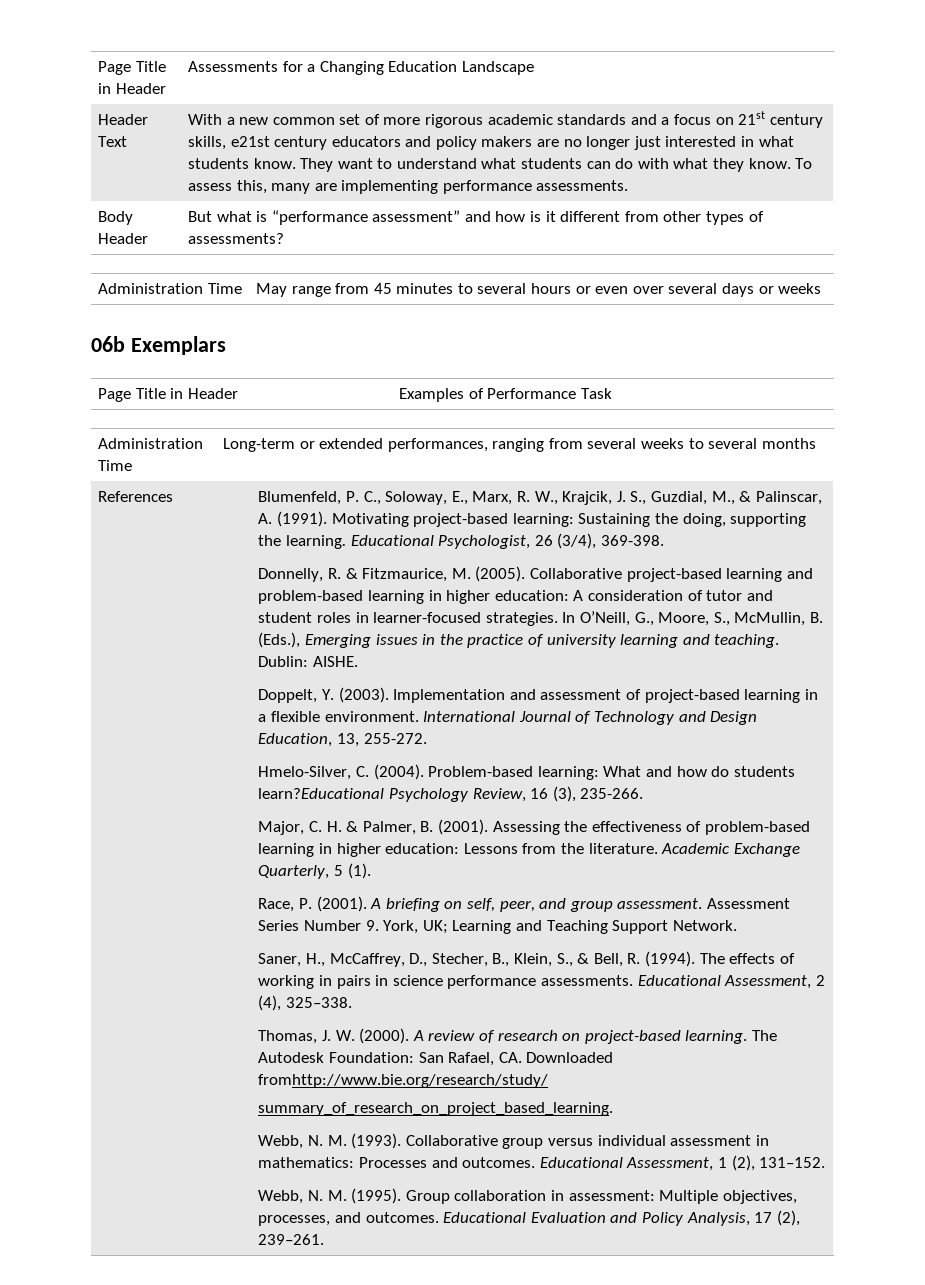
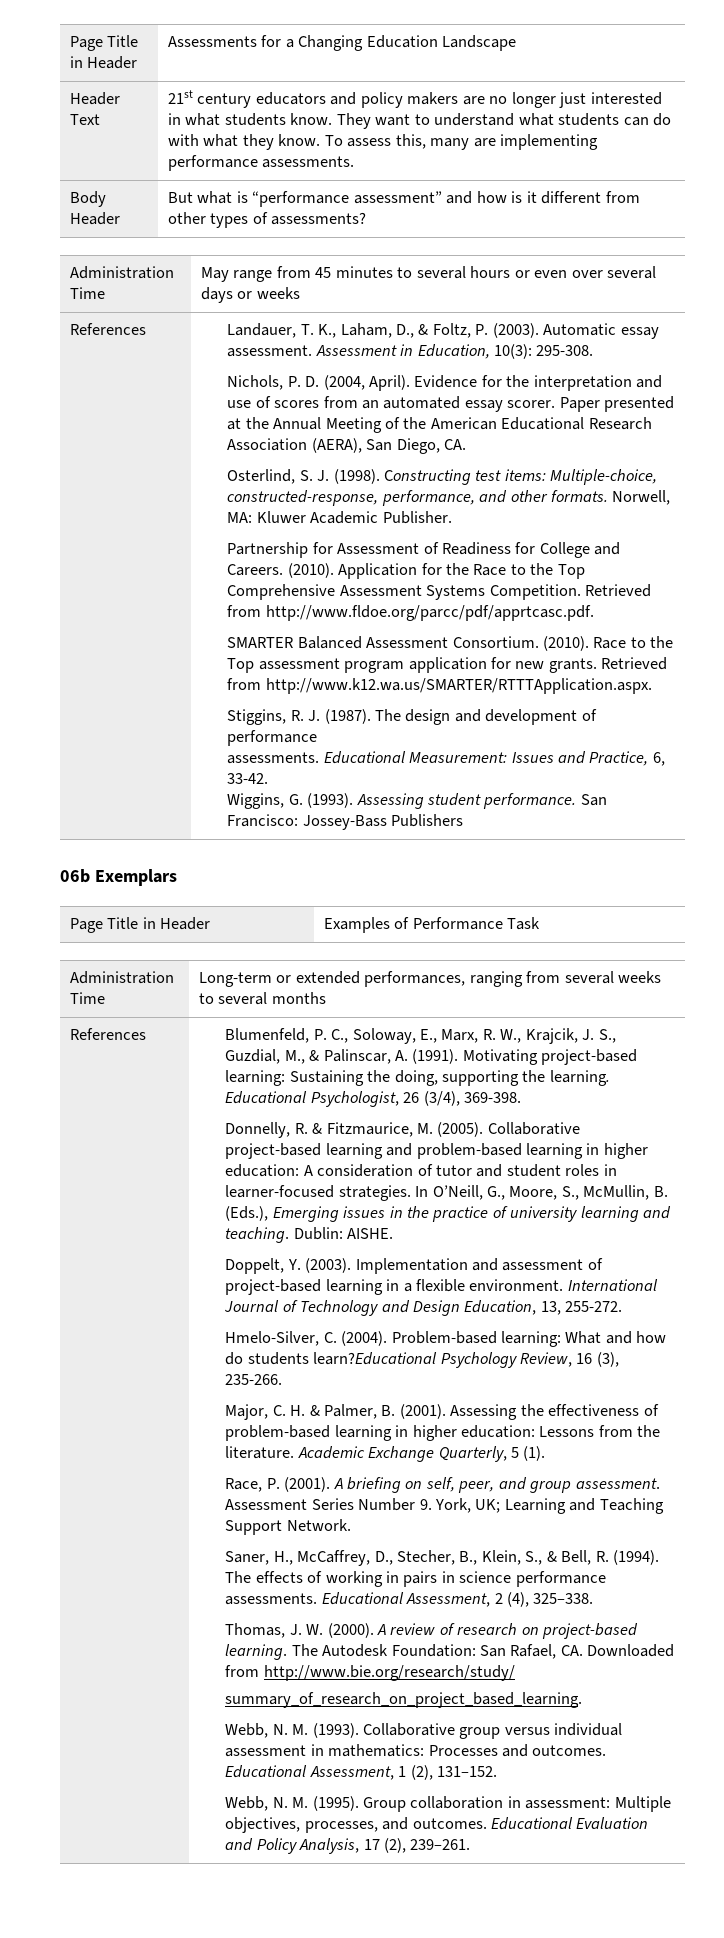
[187,111,823,128] [187,136,270,150] With a new common set of more rigorous academic standards and a focus on 21st century skills, e21st -> [167,90,193,104] 21st
(822, 288) none -> [69,323,146,335] [227,323,659,339] [227,344,594,359] [227,375,663,391] [227,396,675,412] [227,417,652,433] [227,438,466,454] [227,469,658,485] [227,490,671,506] [227,511,452,524] [227,542,621,558] [227,563,585,579] [227,584,651,600] [227,605,594,621] [227,636,674,651] [227,657,668,673] [227,678,652,694] [227,709,597,725] [227,730,318,746] [227,751,665,766] [227,773,269,784] [227,793,607,809] [227,814,464,830] // References | Landauer, T. K., Laham, D., & Foltz, P. (2003). Automatic essay assessment. Assessment in Education, 10(3): 295-308. // Nichols, P. D. (2004, April). Evidence for the interpretation and use of scores from an automated essay scorer. Paper presented at the Annual Meeting of the American Educational Research Association (AERA), San Diego, CA. // Osterlind, S. J. (1998). Constructing test items: Multiple-choice, constructed-response, performance, and other formats. Norwell, MA: Kluwer Academic Publisher. // Partnership for Assessment of Readiness for College and Careers. (2010). Application for the Race to the Top Comprehensive Assessment Systems Competition. Retrieved from http://www.fldoe.org/parcc/pdf/apprtcasc.pdf. // SMARTER Balanced Assessment Consortium. (2010). Race to the Top assessment program application for new grants. Retrieved from http://www.k12.wa.us/SMARTER/RTTTApplication.aspx. // Stiggins, R. J. (1987). The design and development of performance // assessments. Educational Measurement: Issues and Practice, 6, 33-42. // Wiggins, G. (1993). Assessing student performance. San Francisco: Jossey-Bass Publishers
[258,1074,549,1088] fromhttp://www.bie.org/research/study/ -> [225,1665,515,1681] from http://www.bie.org/research/study/

